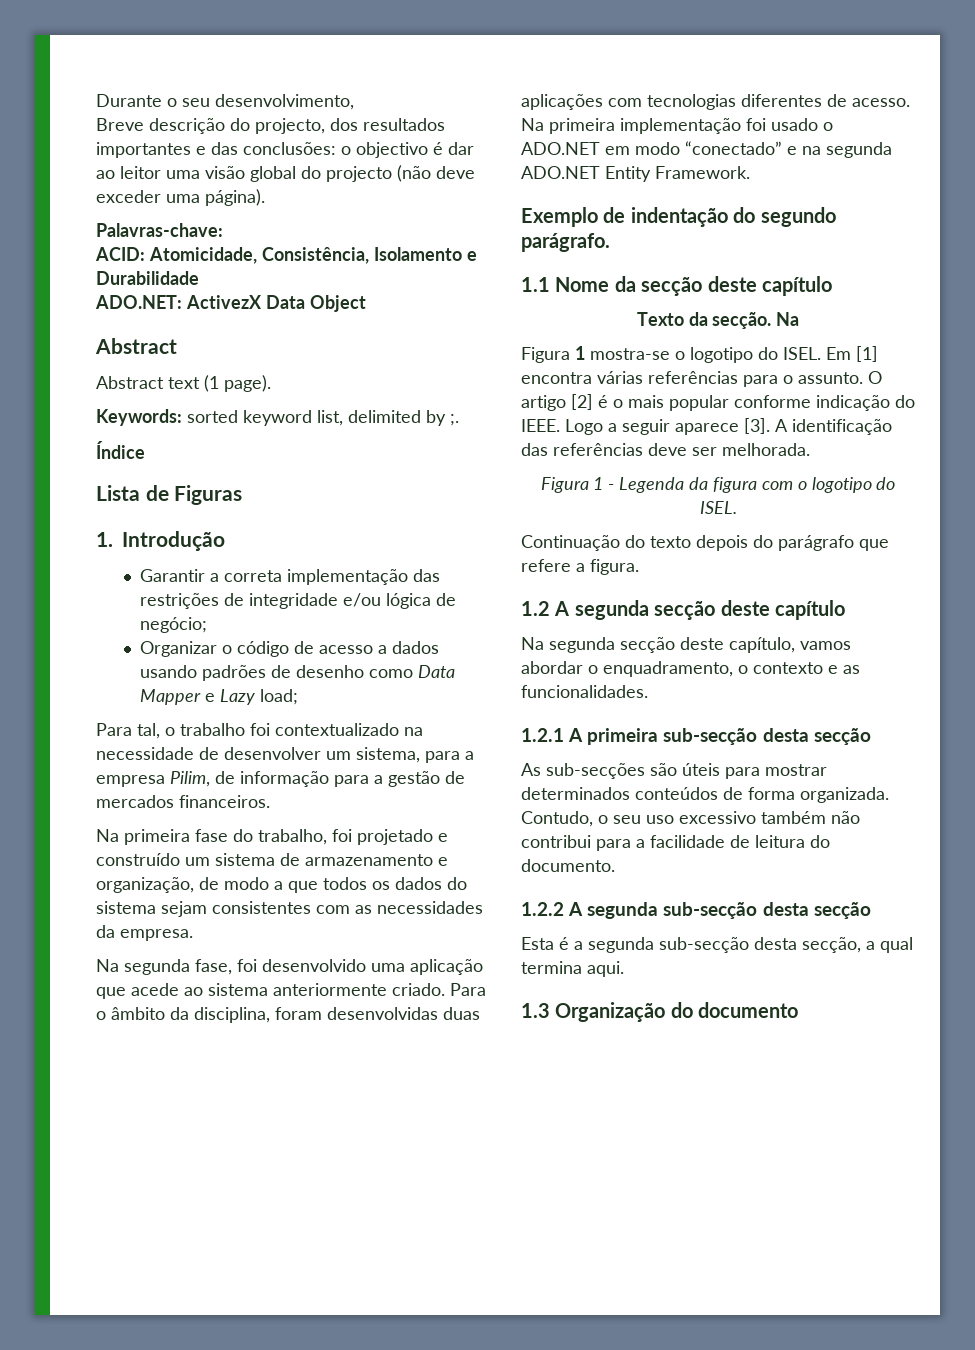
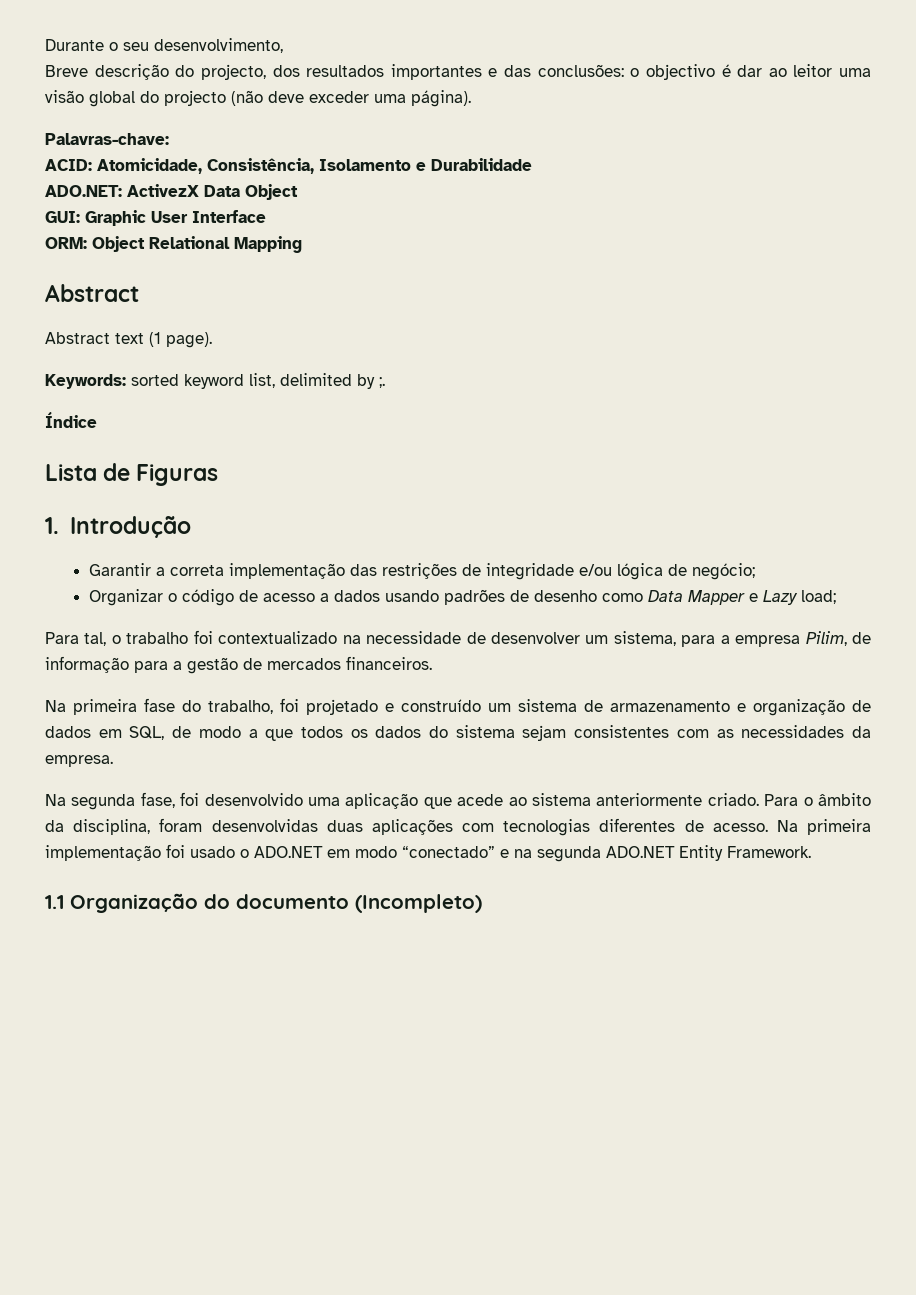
(366, 303) none -> [45,210,266,226] [45,236,302,253] // GUI: Graphic User Interface // ORM: Object Relational Mapping
[96,877,194,893] organização, -> [753,699,871,716] [45,726,165,740] organização de dados em SQL,
[521,207,836,227] [521,233,610,252] [521,276,832,296] [636,312,800,329] [521,346,878,363] [521,371,882,387] [521,394,915,411] [521,418,892,435] [521,443,810,456] [540,477,896,493] [699,501,737,514] [521,535,889,551] [521,559,639,575] [521,600,845,620] [521,637,851,653] [521,661,860,677] [521,685,648,698] [521,728,871,745] [521,763,827,779] [521,787,889,803] [521,811,860,827] [521,835,830,851] [521,859,615,872] [521,902,871,919] [521,937,913,953] [521,961,624,977] [521,1003,550,1018] Exemplo de indentação do segundo parágrafo. // 1.1 Nome da secção deste capítulo // Texto da secção. Na // Figura 1 mostra-se o logotipo do ISEL. Em [1] encontra várias referências para o assunto. O artigo [2] é o mais popular conforme indicação do IEEE. Logo a seguir aparece [3]. A identificação das referências deve ser melhorada. // Figura 1 - Legenda da figura com o logotipo do ISEL. // Continuação do texto depois do parágrafo que refere a figura. // 1.2 A segunda secção deste capítulo // Na segunda secção deste capítulo, vamos abordar o enquadramento, o contexto e as funcionalidades. // 1.2.1 A primeira sub-secção desta secção // As sub-secções são úteis para mostrar determinados conteúdos de forma organizada. Contudo, o seu uso excessivo também não contribui para a facilidade de leitura do documento. // 1.2.2 A segunda sub-secção desta secção // Esta é a segunda sub-secção desta secção, a qual termina aqui. // 1.3 -> [45,895,64,909] 1.1
(799, 1010) none -> [355,894,482,913] (Incompleto)

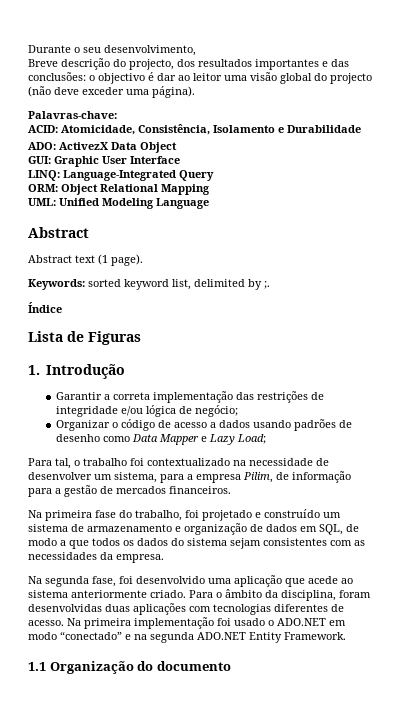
[45,185,122,197] ADO.NET: -> [28,142,56,150] ADO:
(266, 216) none -> [28,170,214,181] // LINQ: Language-Integrated Query
(302, 244) none -> [28,198,209,209] // UML: Unified Modeling Language
[800,590,836,604] load; -> [237,434,267,444] Load;
[355,894,482,913] (Incompleto) -> (231, 666) none

